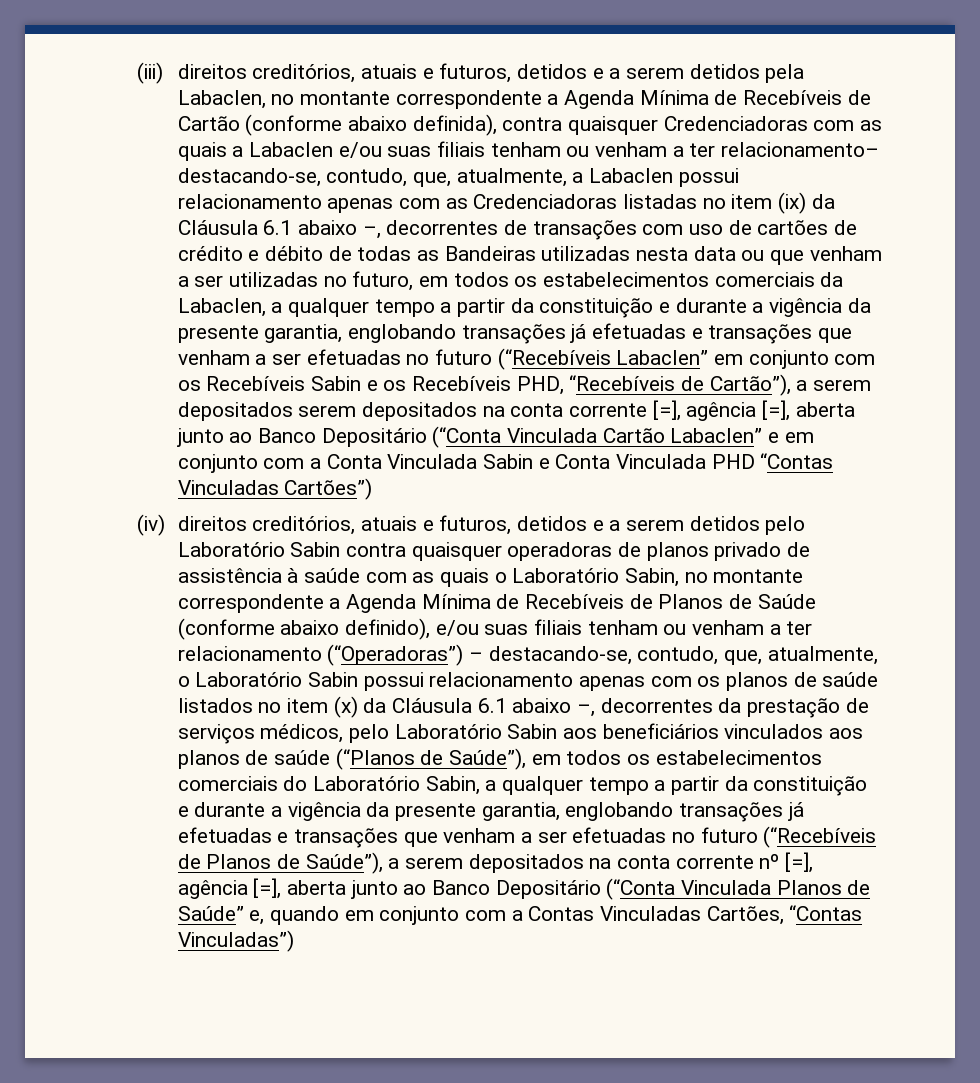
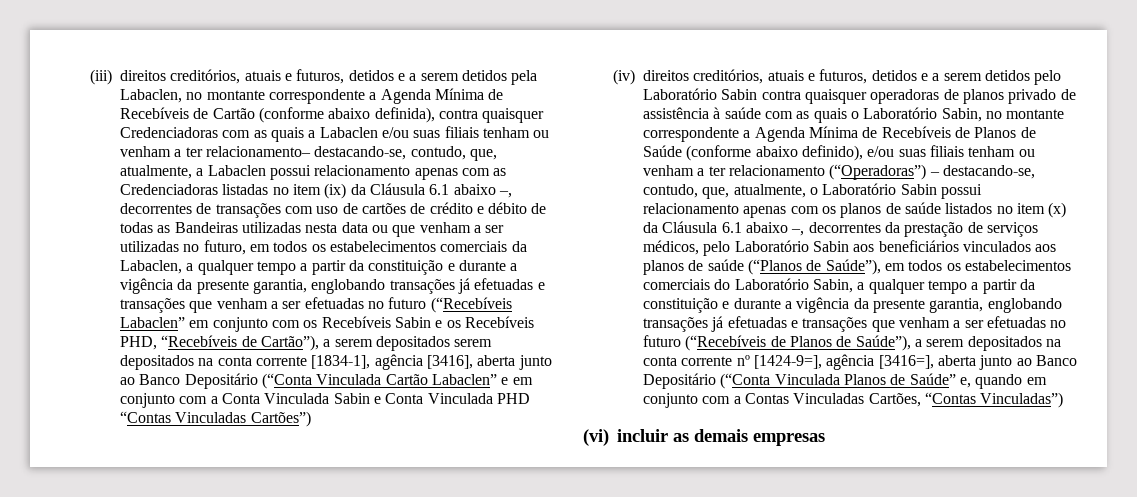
[652,400,791,421] [=], agência [=], -> [311,354,473,370] [1834-1], agência [3416],
[785,852,814,873] [177,878,282,899] [=], agência [=], -> [753,354,934,370] [1424-9=], agência [3416=],
(294, 941) none -> [583,429,825,446] // (vi) incluir as demais empresas

